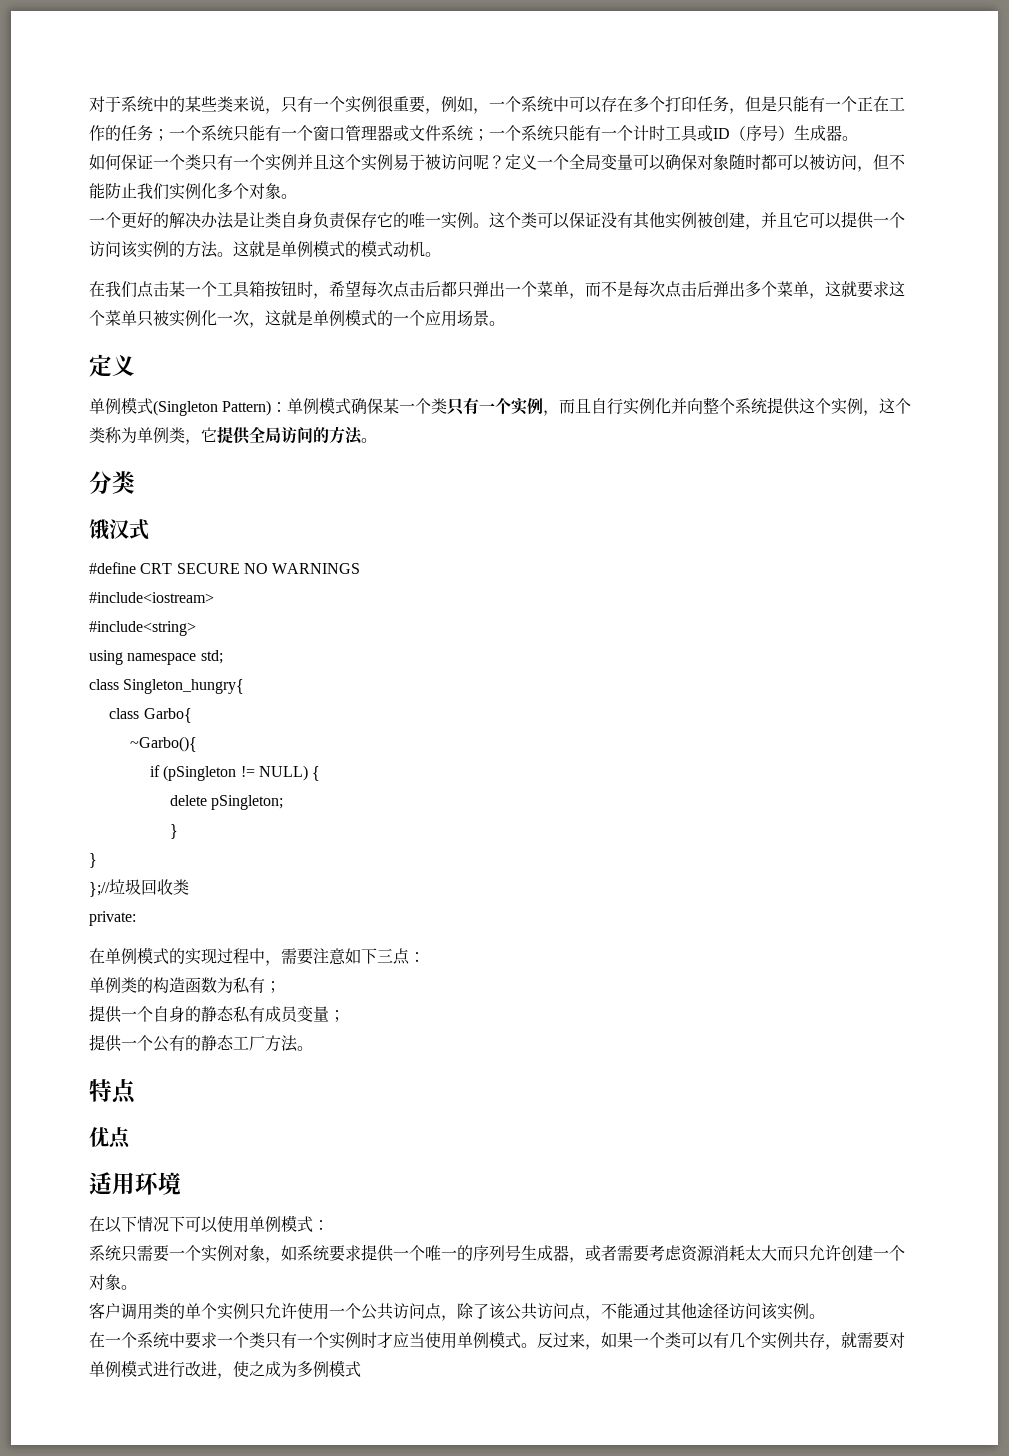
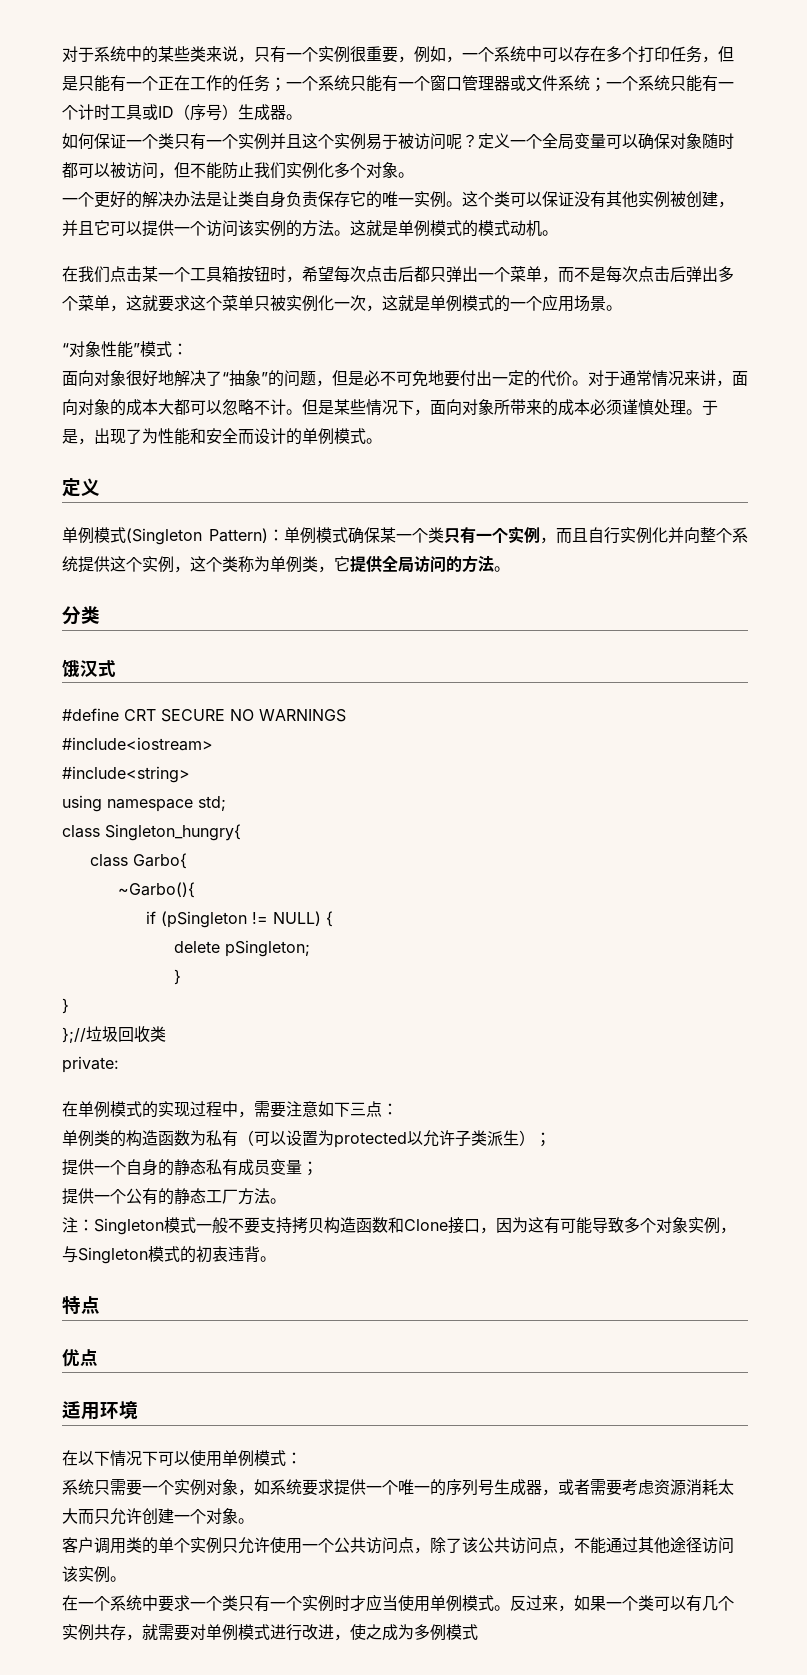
(505, 323) none -> [62,341,188,358] [62,370,748,387] [62,399,718,416] [62,428,382,445] // “对象性能”模式： // 面向对象很好地解决了“抽象”的问题，但是必不可免地要付出一定的代价。对于通常情况来讲，面向对象的成本大都可以忽略不计。但是某些情况下，面向对象所带来的成本必须谨慎处理。于是，出现了为性能和安全而设计的单例模式。
(265, 985) none -> [238,1130,535,1148] （可以设置为protected以允许子类派生）
(313, 1048) none -> [62,1217,736,1235] [62,1246,276,1264] // 注：Singleton模式一般不要支持拷贝构造函数和Clone接口，因为这有可能导致多个对象实例，与Singleton模式的初衷违背。

